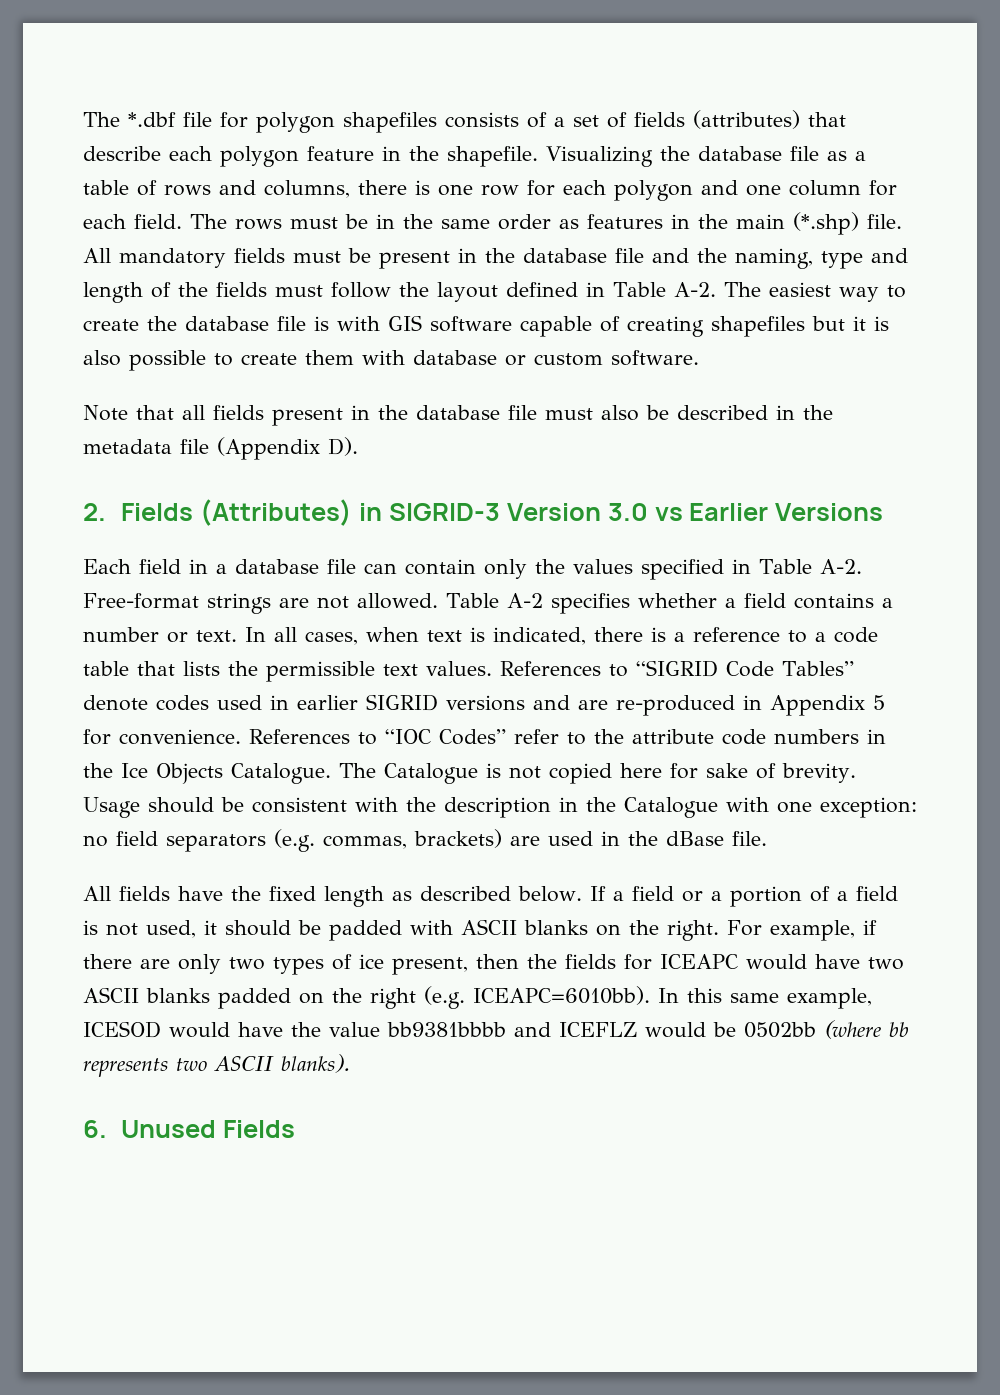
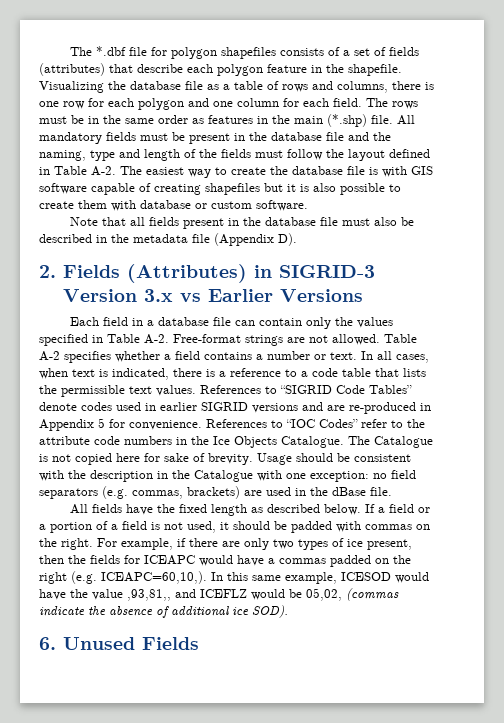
[607,503,648,521] 3.0 -> [144,289,174,302] 3.x
[461,919,588,935] ASCII blanks -> [365,524,412,530] commas
[868,957,904,970] [83,987,210,1003] two ASCII blanks -> [268,558,326,564] a commas
[473,986,650,1005] ICEAPC=6010bb). -> [101,571,207,584] ICEAPC=60,10,).
[387,1022,506,1037] bb9381bbbb -> [127,589,171,601] ,93,81,,
[744,1020,909,1039] [83,1054,350,1077] 0502bb (where bb represents two ASCII blanks). -> [306,588,399,601] [39,605,288,618] 05,02, (commas indicate the absence of additional ice SOD).

